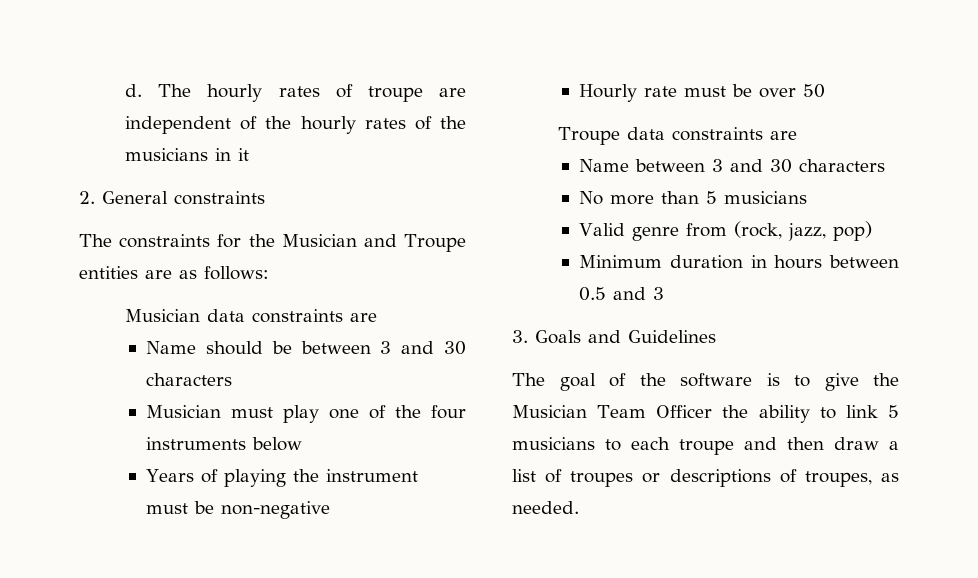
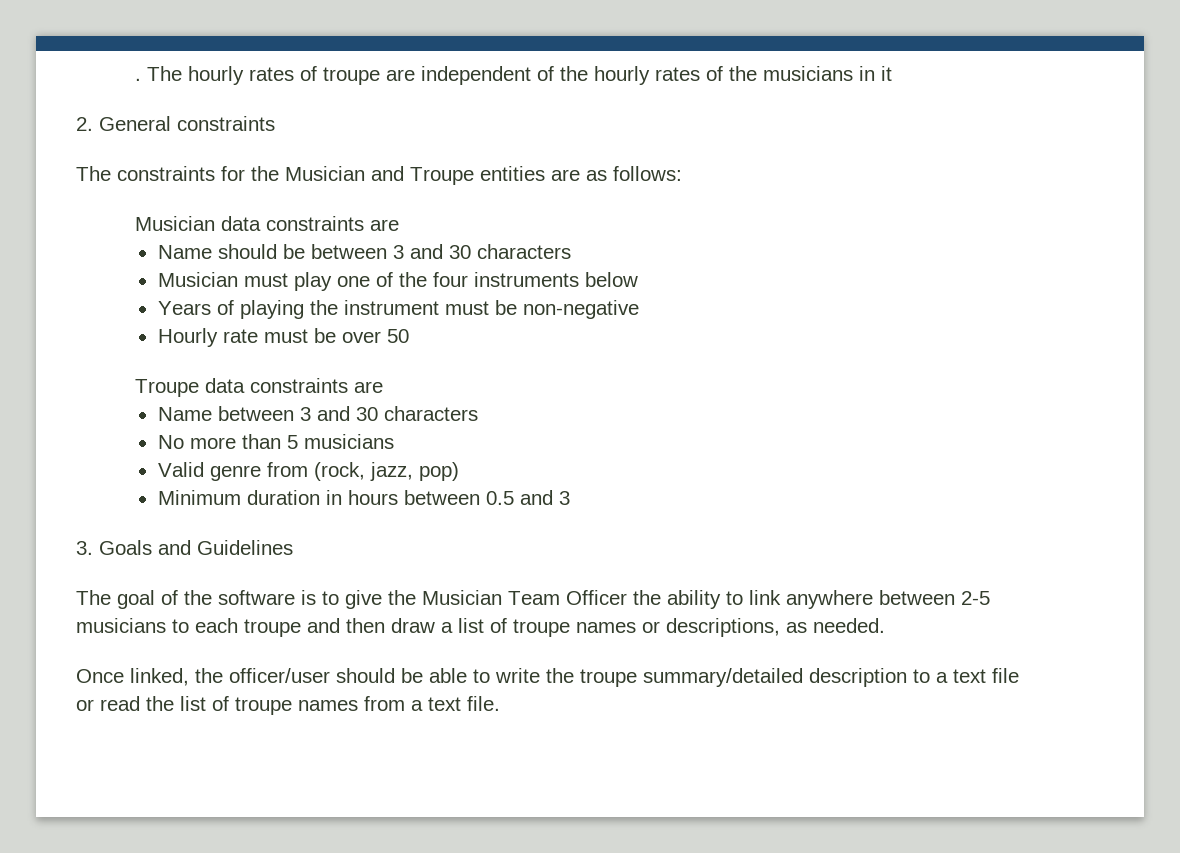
[125,84,143,97] d. -> [135,78,142,81] .
[888,405,899,418] 5 -> [786,590,990,609] anywhere between 2-5
[570,469,899,487] [512,501,579,514] troupes or descriptions of troupes, as needed. -> [513,618,885,637] [76,668,1019,687] [76,696,500,715] troupe names or descriptions, as needed. // Once linked, the officer/user should be able to write the troupe summary/detailed description to a text file or read the list of troupe names from a text file.

